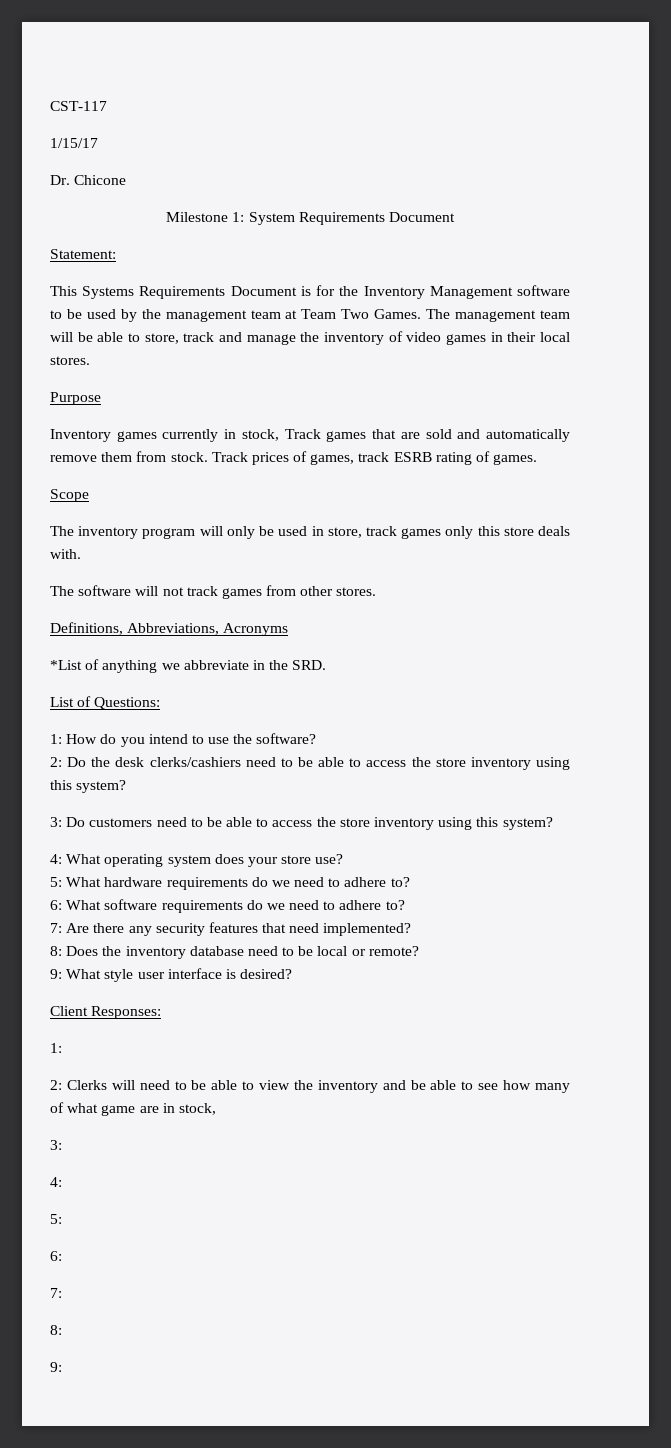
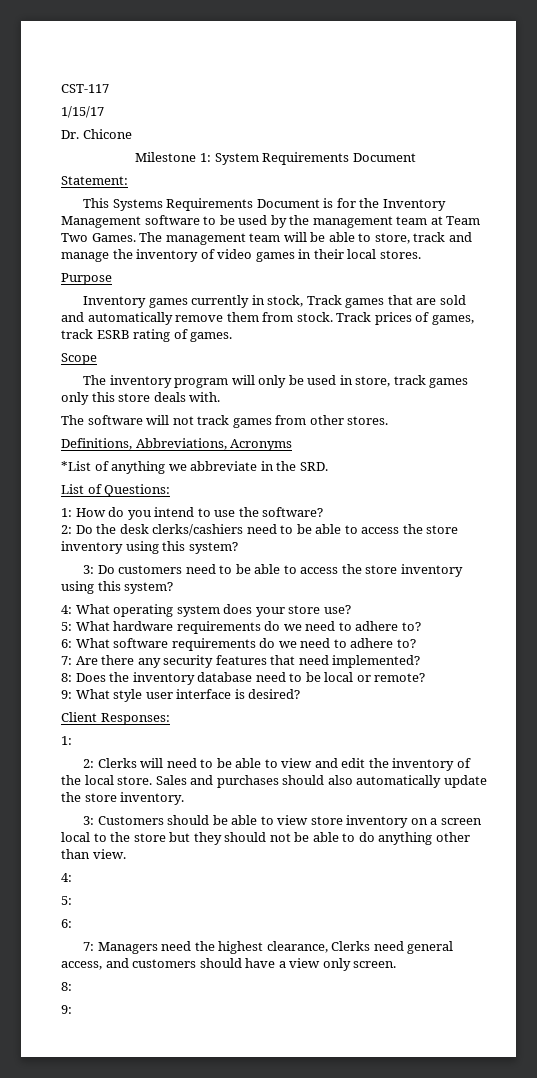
[293,1080,570,1093] [50,1102,216,1116] [50,1140,62,1150] [50,1177,62,1187] [50,1214,62,1224] [50,1251,62,1261] [50,1288,62,1298] the inventory and be able to see how many of what game are in stock, // 3: // 4: // 5: // 6: // 7: -> [314,758,471,771] [61,775,487,788] [61,792,185,805] [83,815,482,828] [61,832,470,845] [61,849,126,859] [61,873,72,882] [61,896,72,905] [61,919,72,928] [83,941,454,954] [61,958,397,971] and edit the inventory of the local store. Sales and purchases should also automatically update the store inventory. // 3: Customers should be able to view store inventory on a screen local to the store but they should not be able to do anything other than view. // 4: // 5: // 6: // 7: Managers need the highest clearance, Clerks need general access, and customers should have a view only screen.

